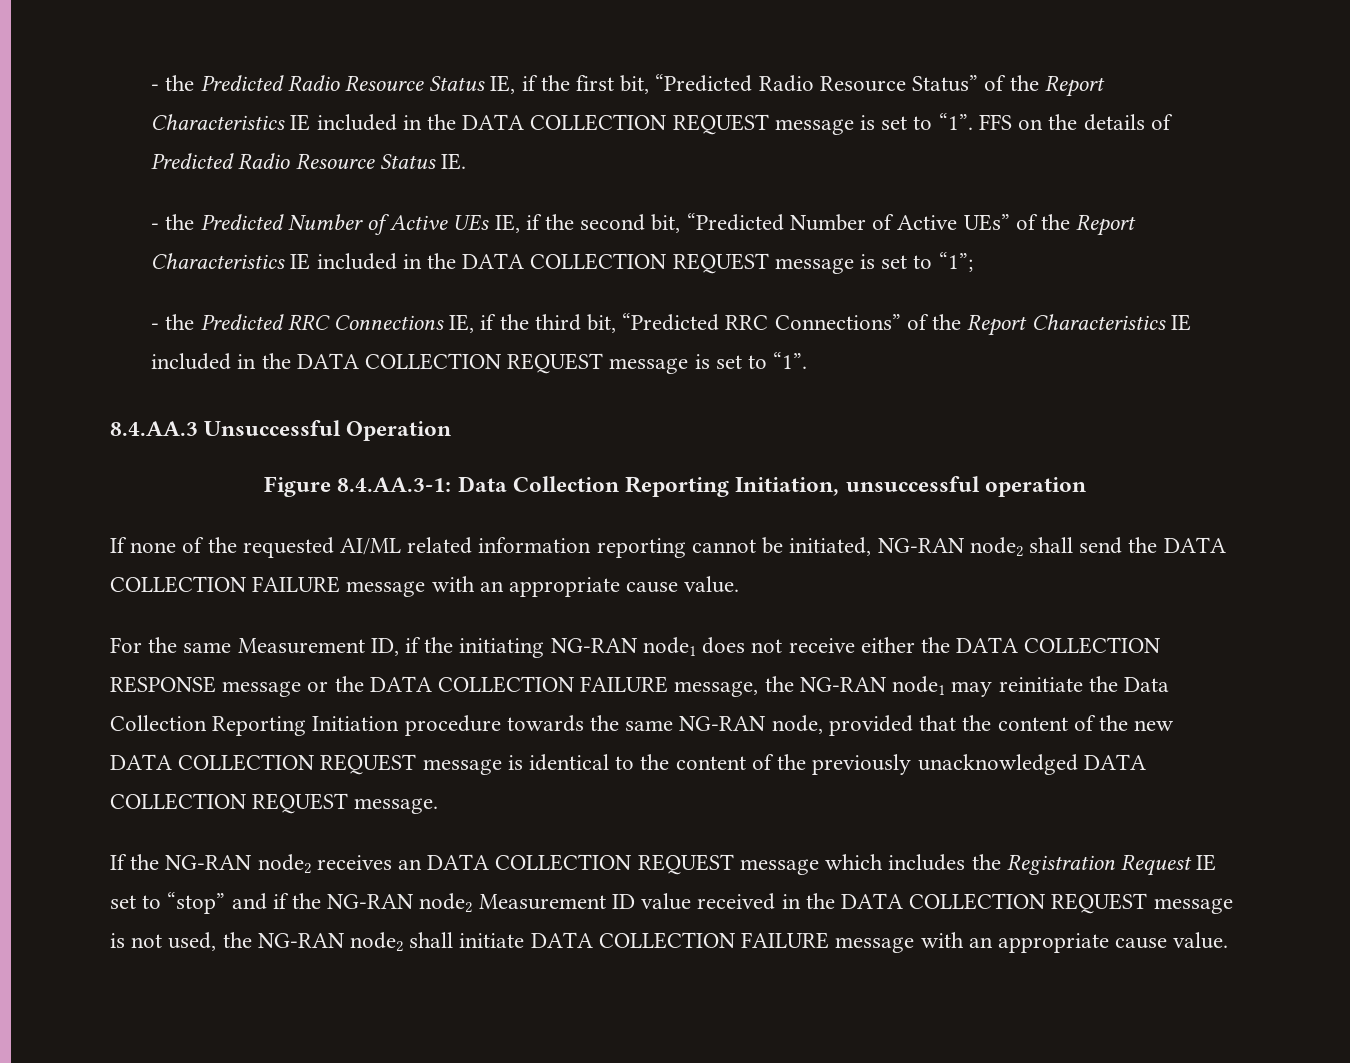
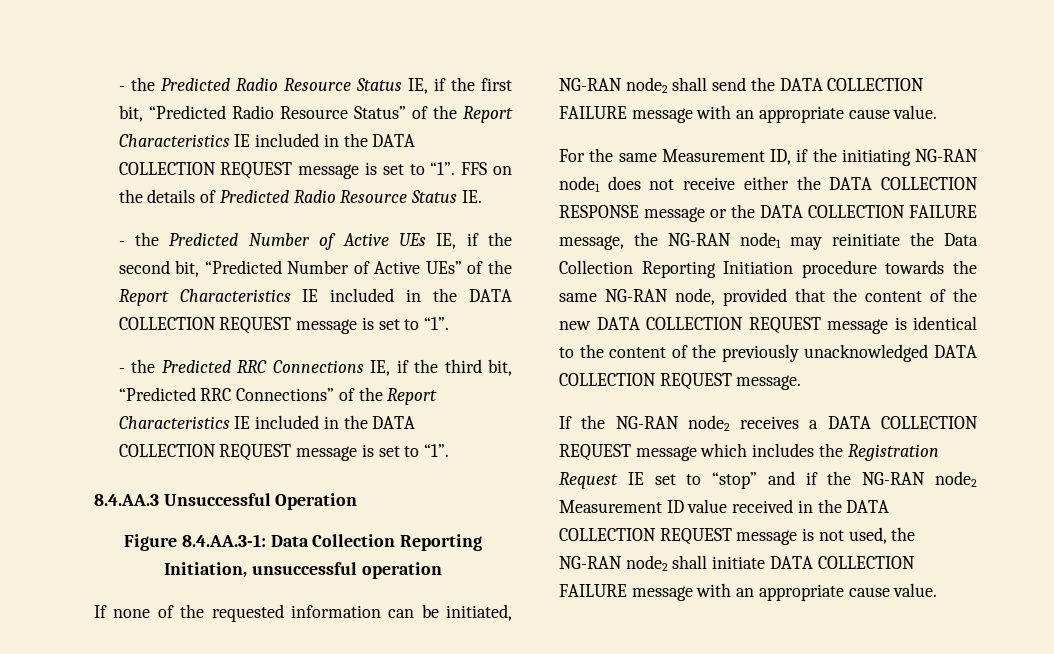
[938,252,973,272] “1”; -> [423,317,449,330] “1”.
[340,537,756,558] AI/ML related information reporting cannot -> [290,605,415,618] information can
[398,859,423,870] an -> [809,420,819,429] a

